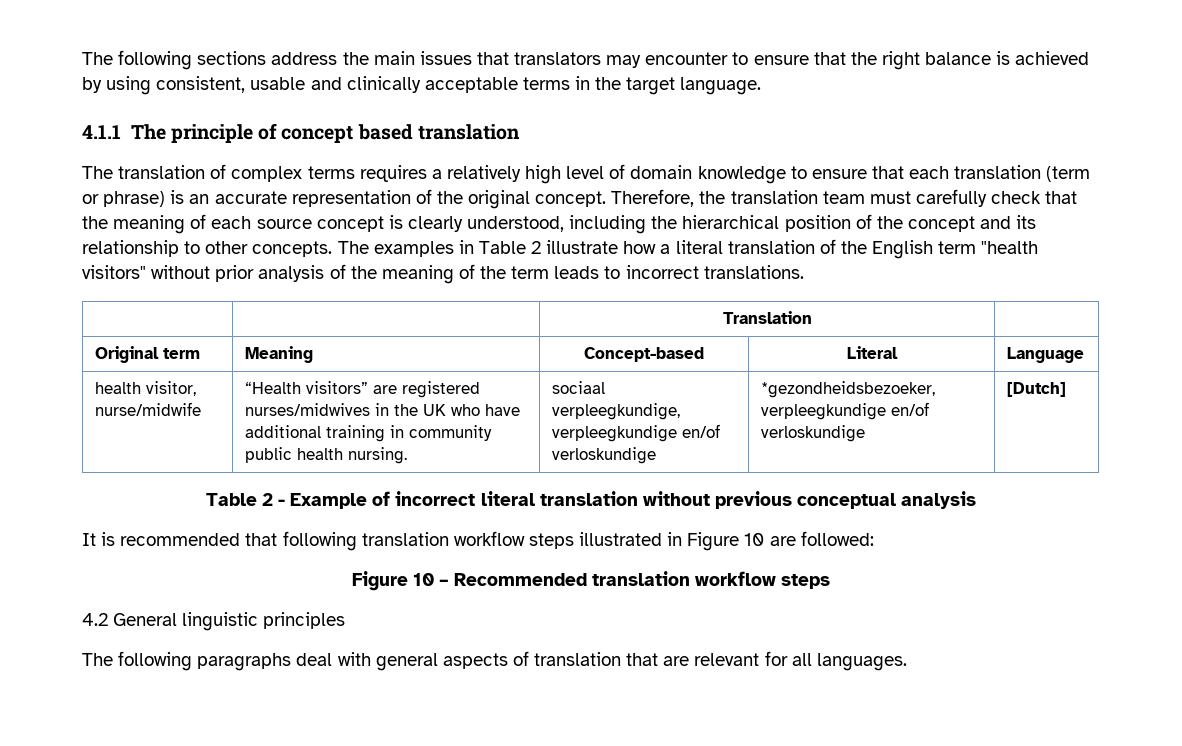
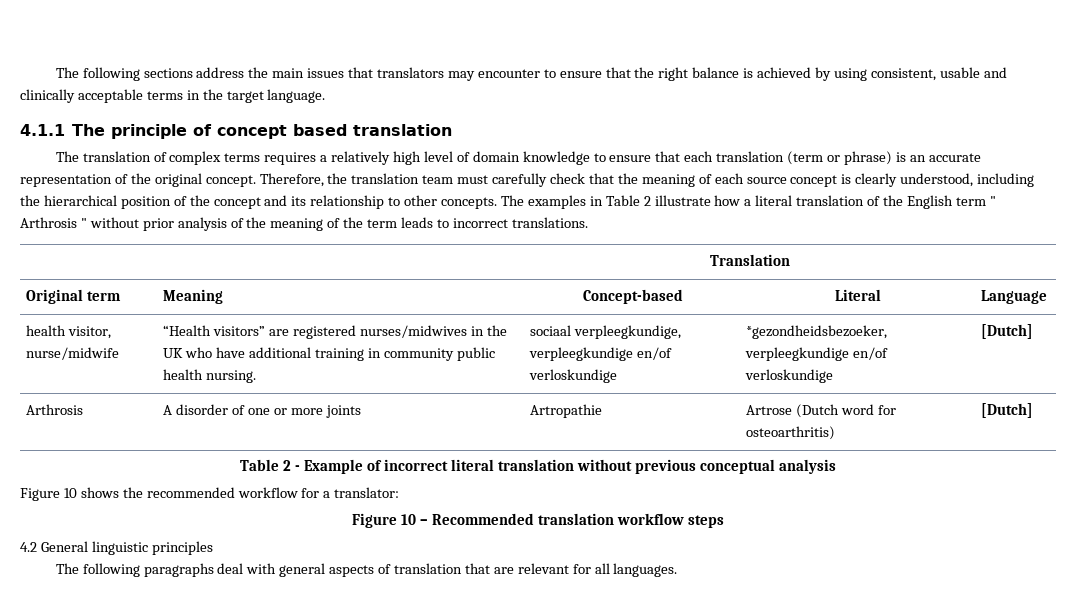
[981,241,1039,254] [82,265,146,279] "health visitors" -> [989,196,996,206] [20,217,87,228] " Arthrosis "
(1067, 389) none -> [26,404,84,415] [163,404,361,418] [530,404,603,418] [746,404,897,418] [746,426,836,440] [981,403,1034,418] // Arthrosis | A disorder of one or more joints | Artropathie | Artrose (Dutch word for osteoarthritis) | [Dutch]
[82,531,874,551] It is recommended that following translation workflow steps illustrated in Figure 10 are followed: -> [20,487,400,501] Figure 10 shows the recommended workflow for a translator:

